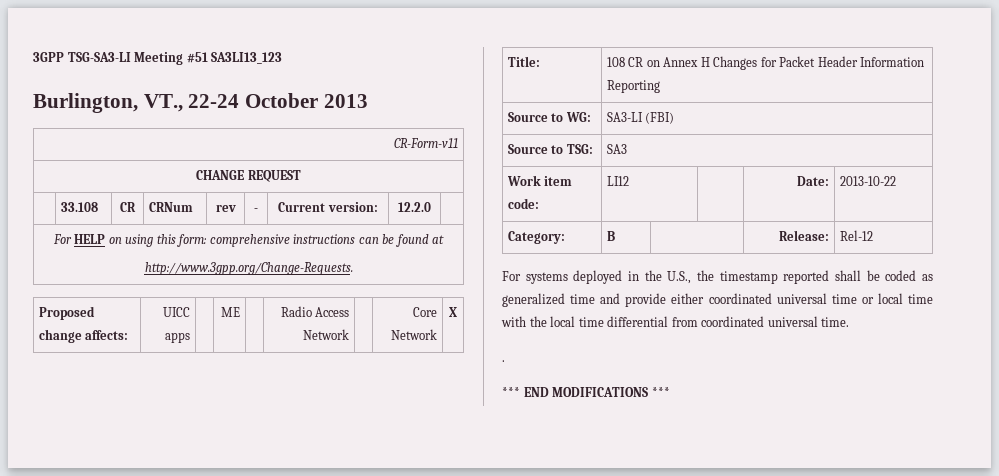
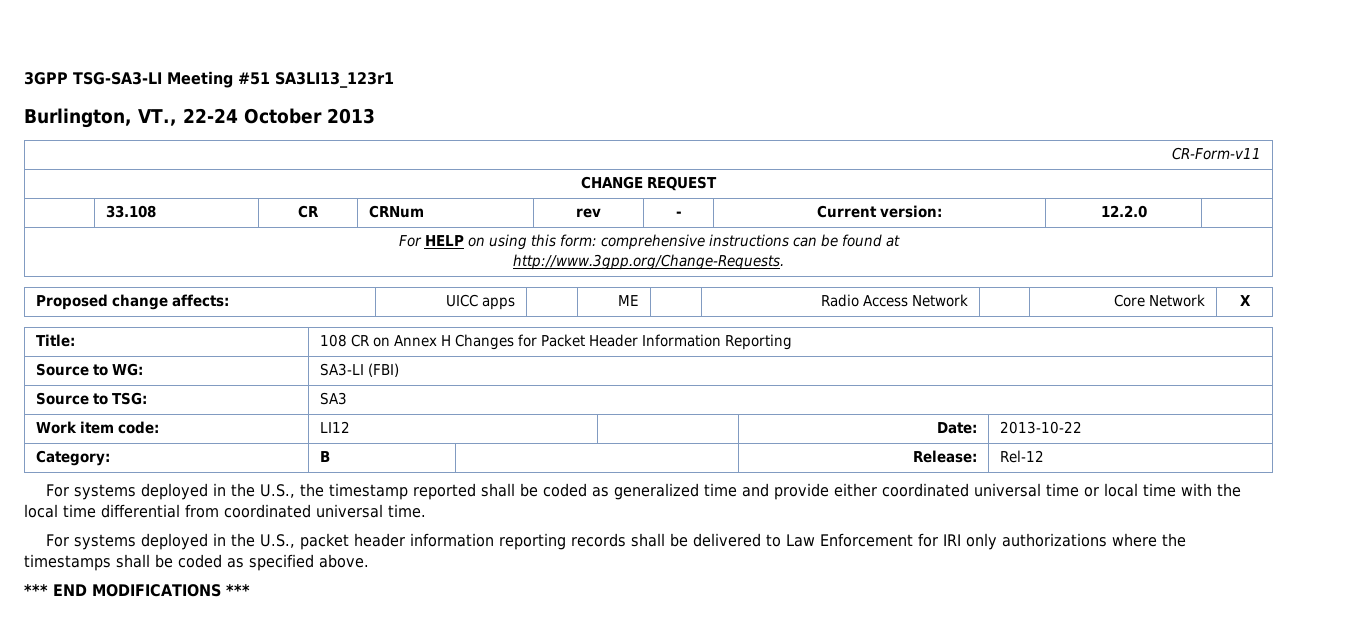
[211,52,283,64] SA3LI13_123 -> [275,72,394,88] SA3LI13_123r1
[502,360,505,362] . -> [46,533,1187,550] [24,554,369,571] For systems deployed in the U.S., packet header information reporting records shall be delivered to Law Enforcement for IRI only authorizations where the timestamps shall be coded as specified above.

